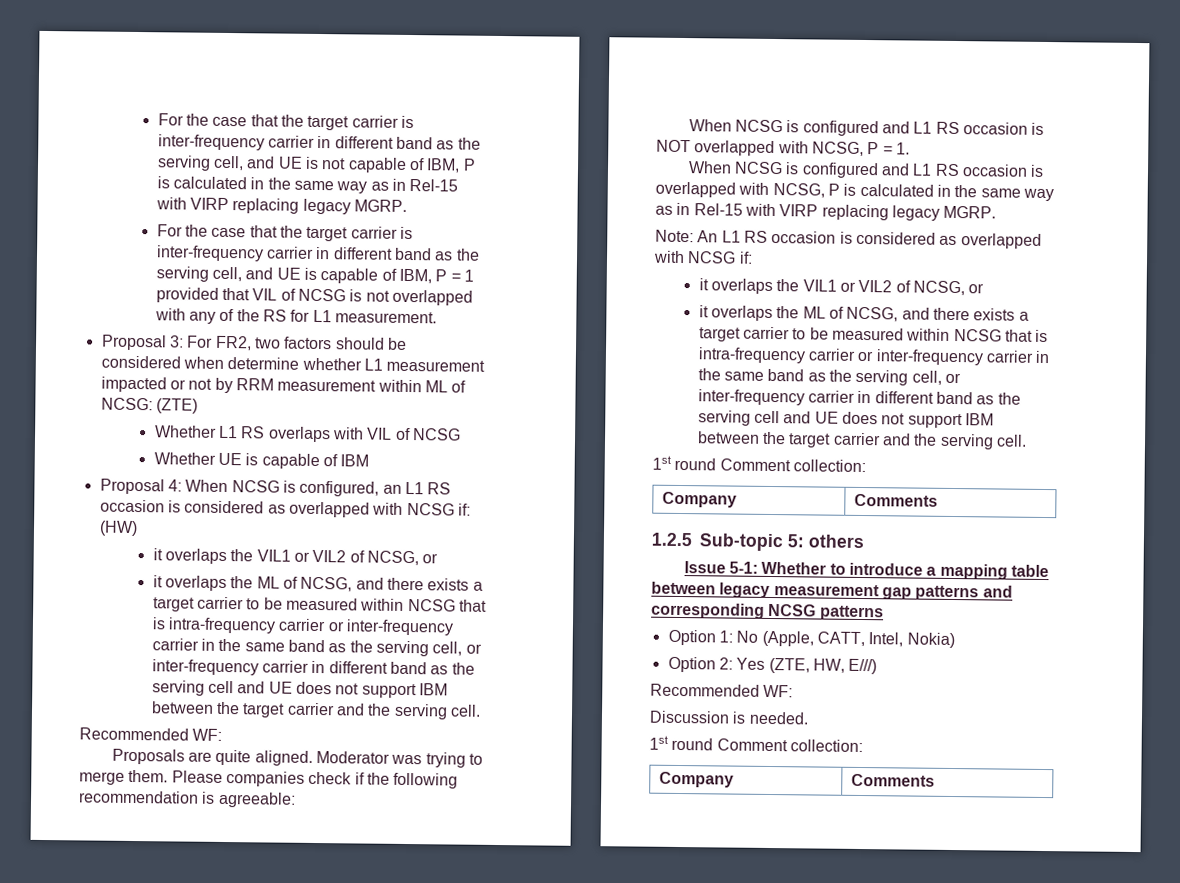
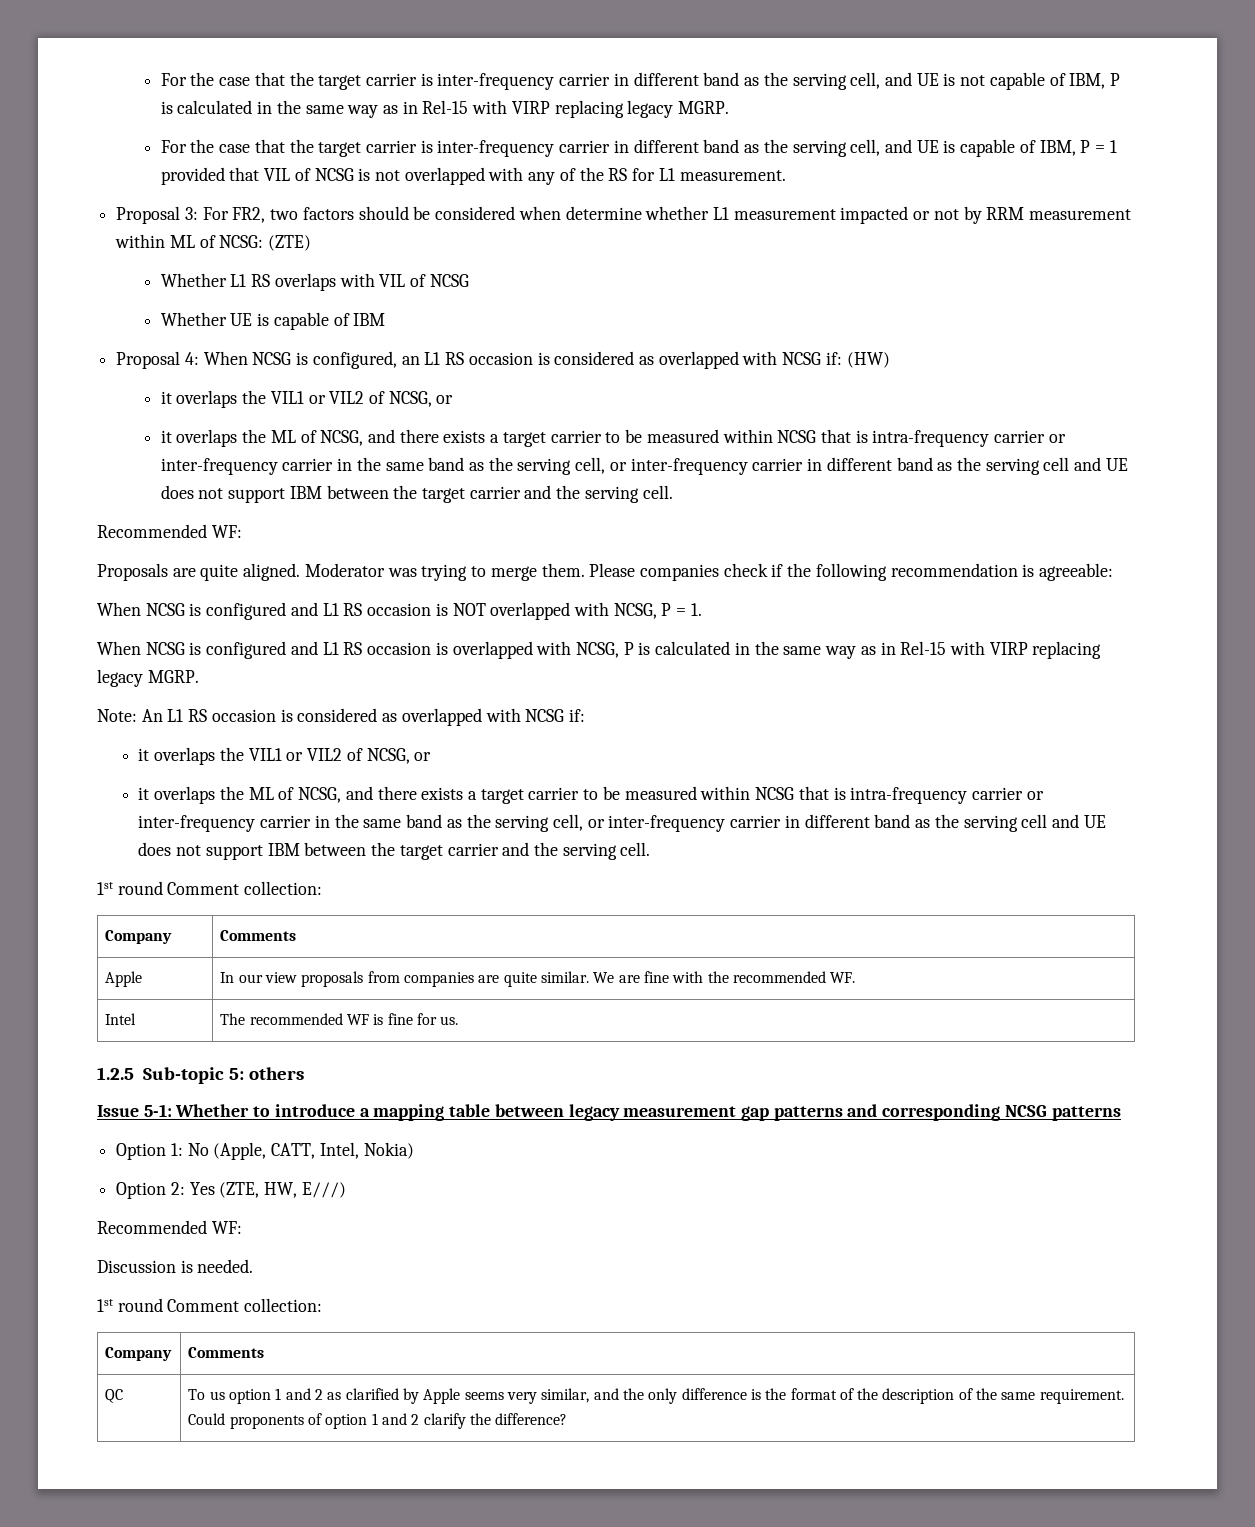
(938, 500) none -> [105,971,143,987] [220,971,856,987] [105,1013,137,1025] [220,1013,459,1025] // Apple | In our view proposals from companies are quite similar. We are fine with the recommended WF. // Intel | The recommended WF is fine for us.
(935, 780) none -> [105,1389,124,1403] [188,1388,1124,1404] [188,1413,568,1429] // QC | To us option 1 and 2 as clarified by Apple seems very similar, and the only difference is the format of the description of the same requirement. Could proponents of option 1 and 2 clarify the difference?

